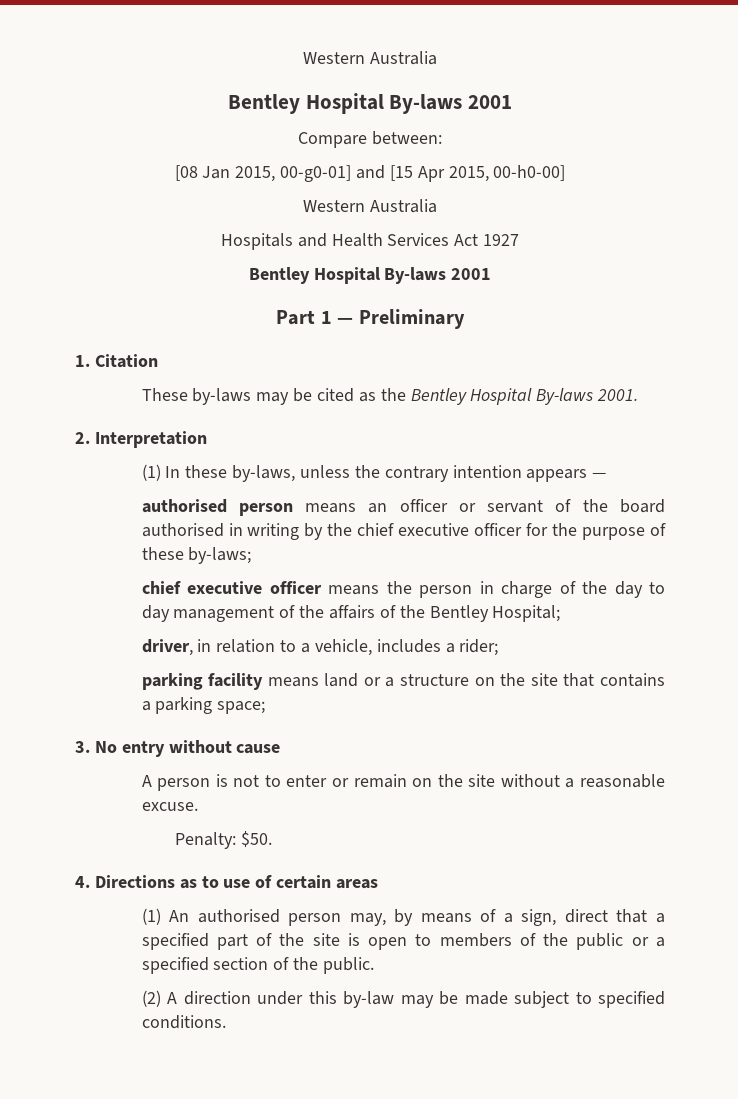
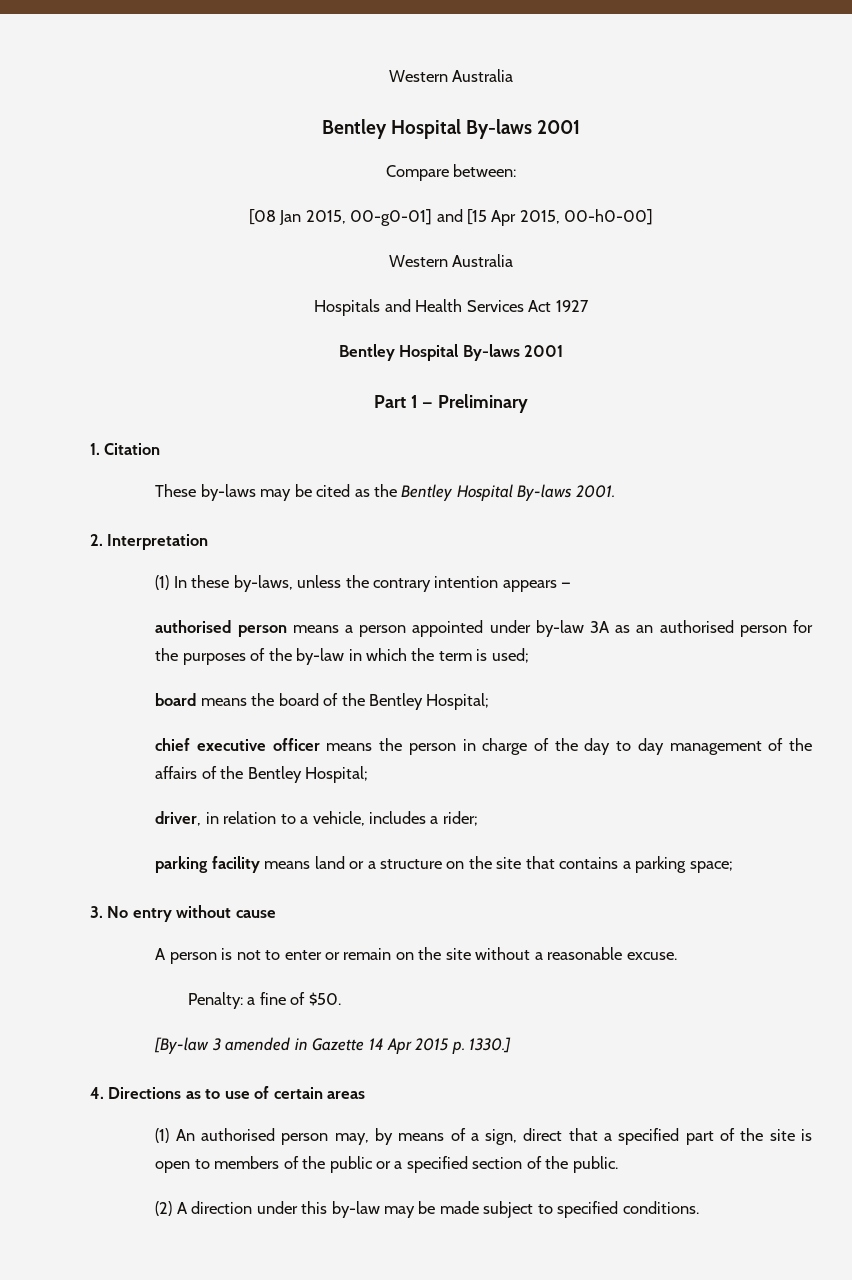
[368,499,665,513] [141,523,666,540] [141,547,252,564] an officer or servant of the board authorised in writing by the chief executive officer for the purpose of these by-laws; -> [344,620,813,637] [155,648,529,665] [155,693,490,710] a person appointed under by-law 3A as an authorised person for the purposes of the by-law in which the term is used; // board means the board of the Bentley Hospital;
[240,831,272,847] $50. -> [247,992,341,1006] [154,1037,512,1054] a fine of $50. // [By-law 3 amended in Gazette 14 Apr 2015 p. 1330.]

